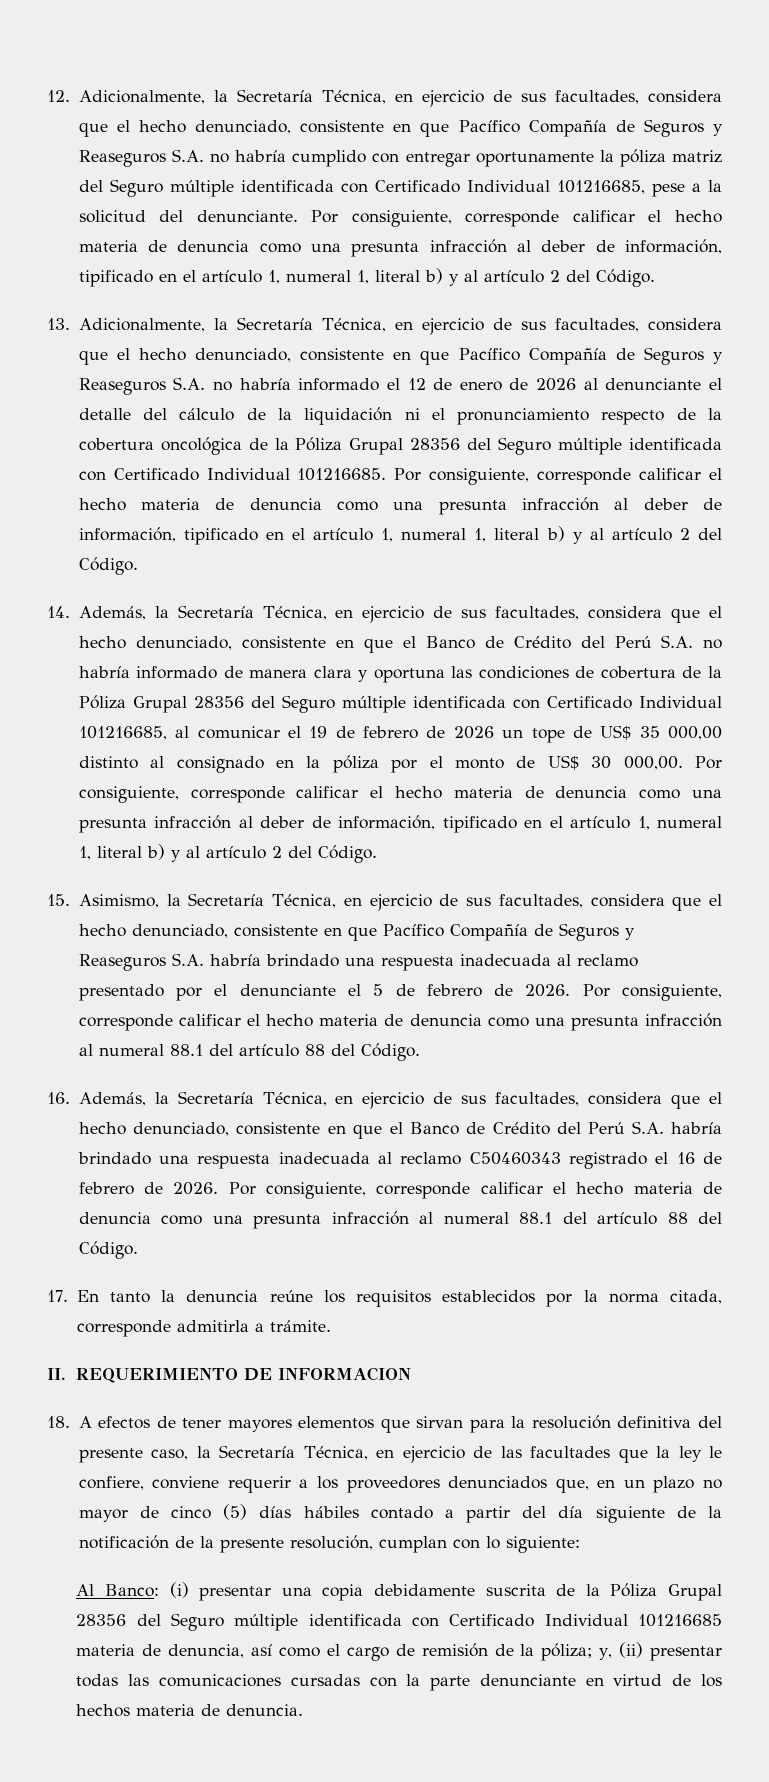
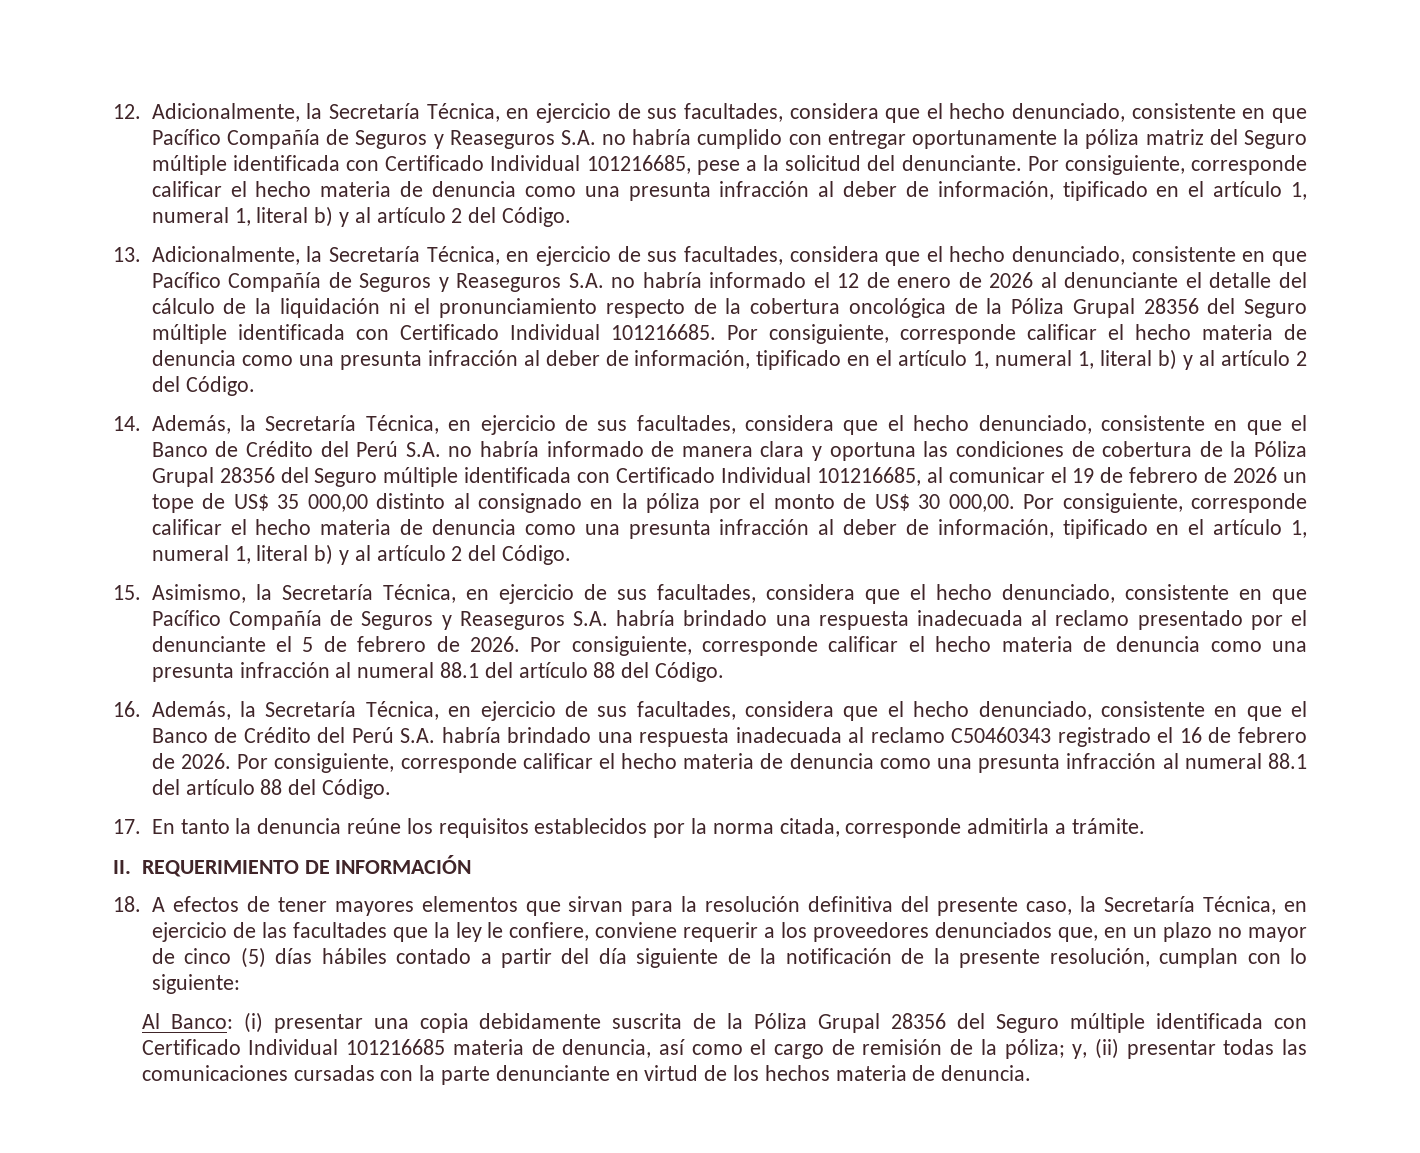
[278,1367,412,1381] INFORMACION -> [335,855,472,874] INFORMACIÓN

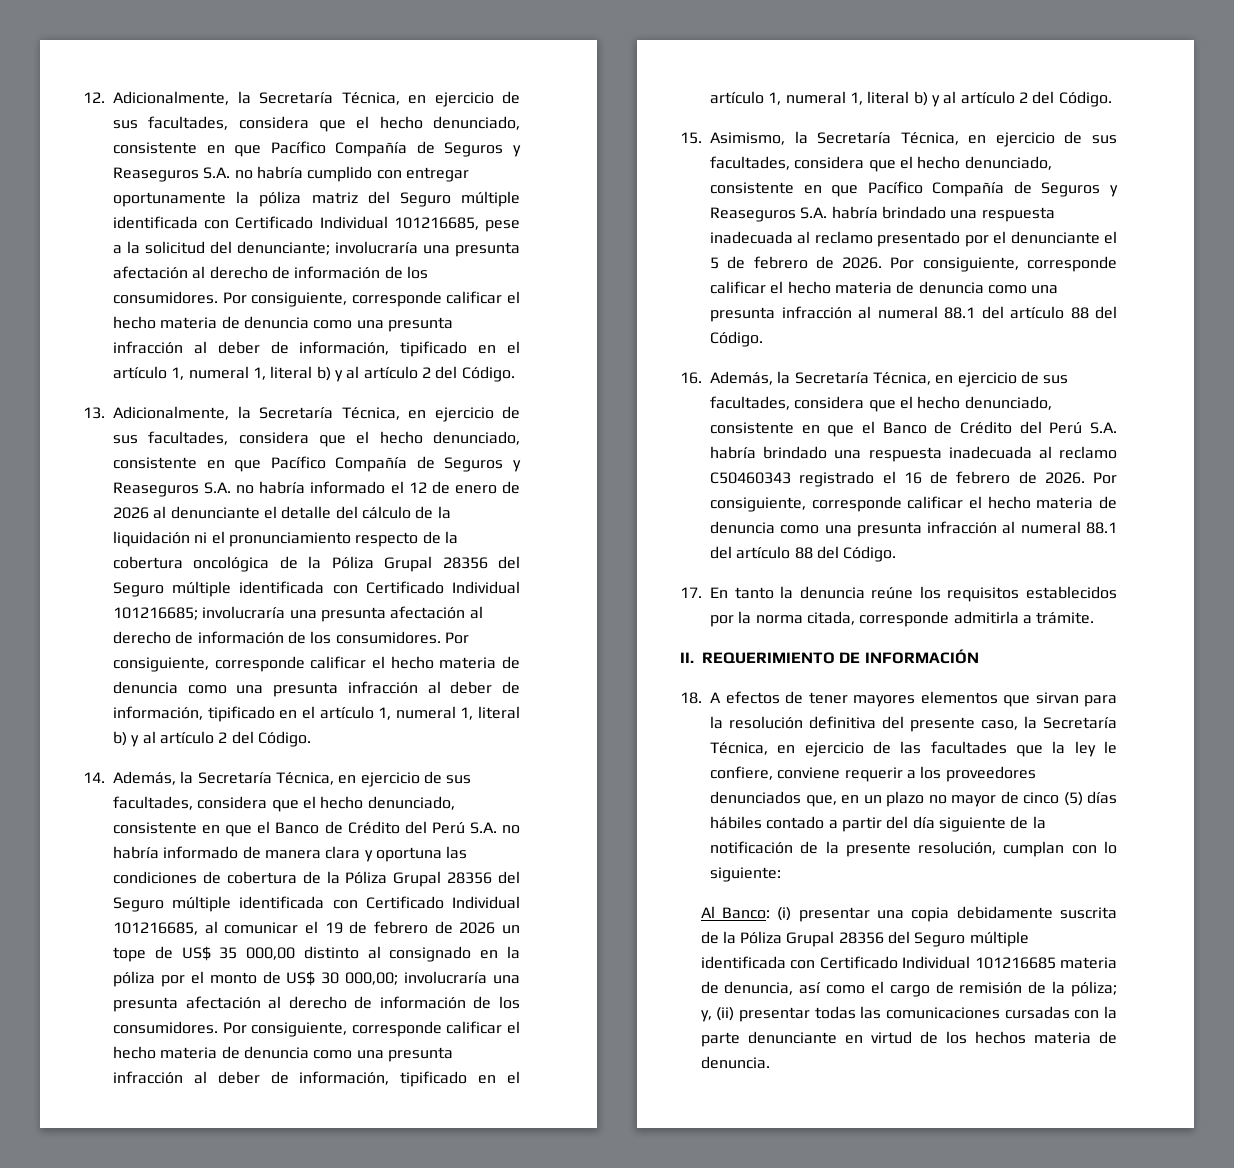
[901,155,1022,171] denunciante. -> [237,241,520,257] [113,266,428,279] [113,291,218,304] denunciante; involucraría una presunta afectación al derecho de información de los consumidores.
[610,324,716,340] 101216685. -> [113,606,483,622] [113,631,441,644] 101216685; involucraría una presunta afectación al derecho de información de los consumidores.
[948,494,1015,512] 000,00. -> [345,971,520,985] [113,996,520,1012] [113,1021,218,1034] 000,00; involucraría una presunta afectación al derecho de información de los consumidores.

